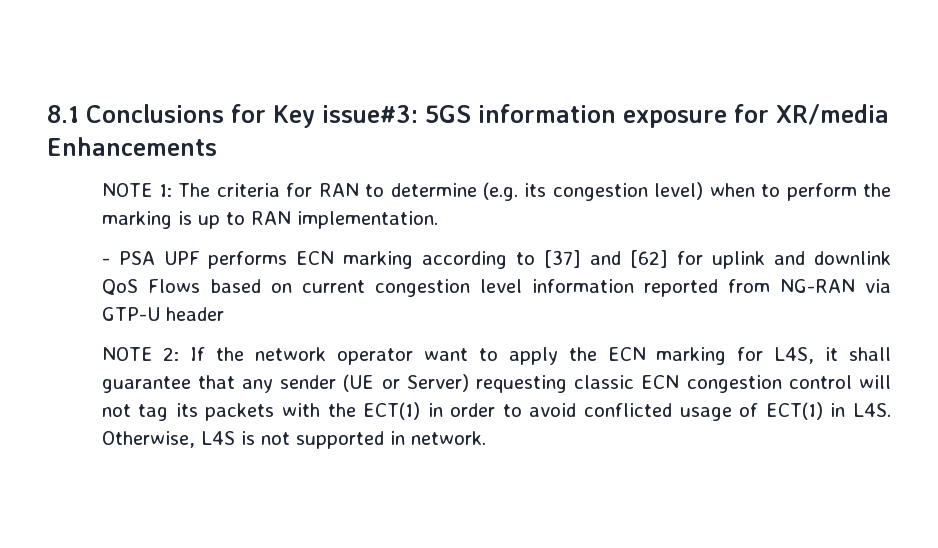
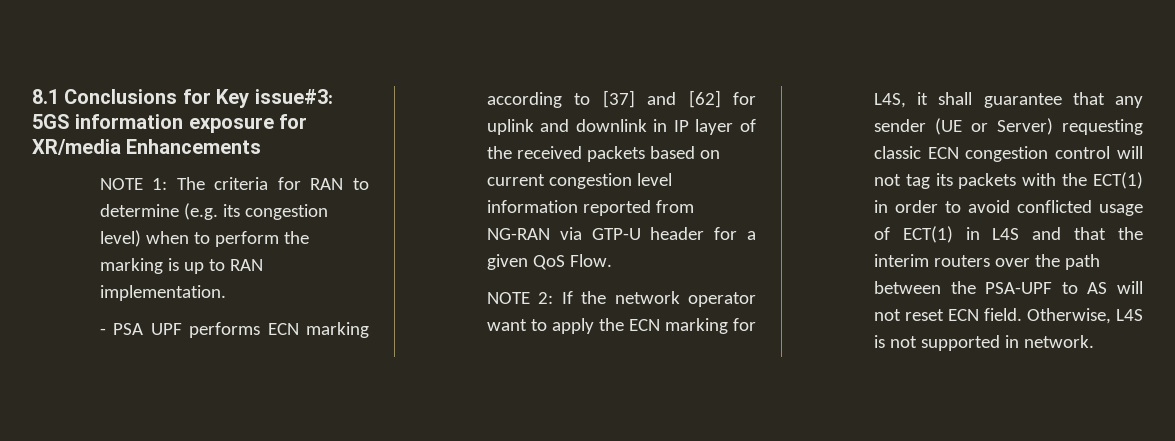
[101,279,200,295] QoS Flows -> [653,119,756,135] [486,146,645,162] in IP layer of the received packets
(224, 314) none -> [714,227,756,240] [486,254,612,270] for a given QoS Flow.
[853,403,892,417] L4S. -> [992,227,1143,240] [873,254,1100,270] [873,281,1143,294] [873,308,1022,321] L4S and that the interim routers over the path between the PSA-UPF to AS will not reset ECN field.

